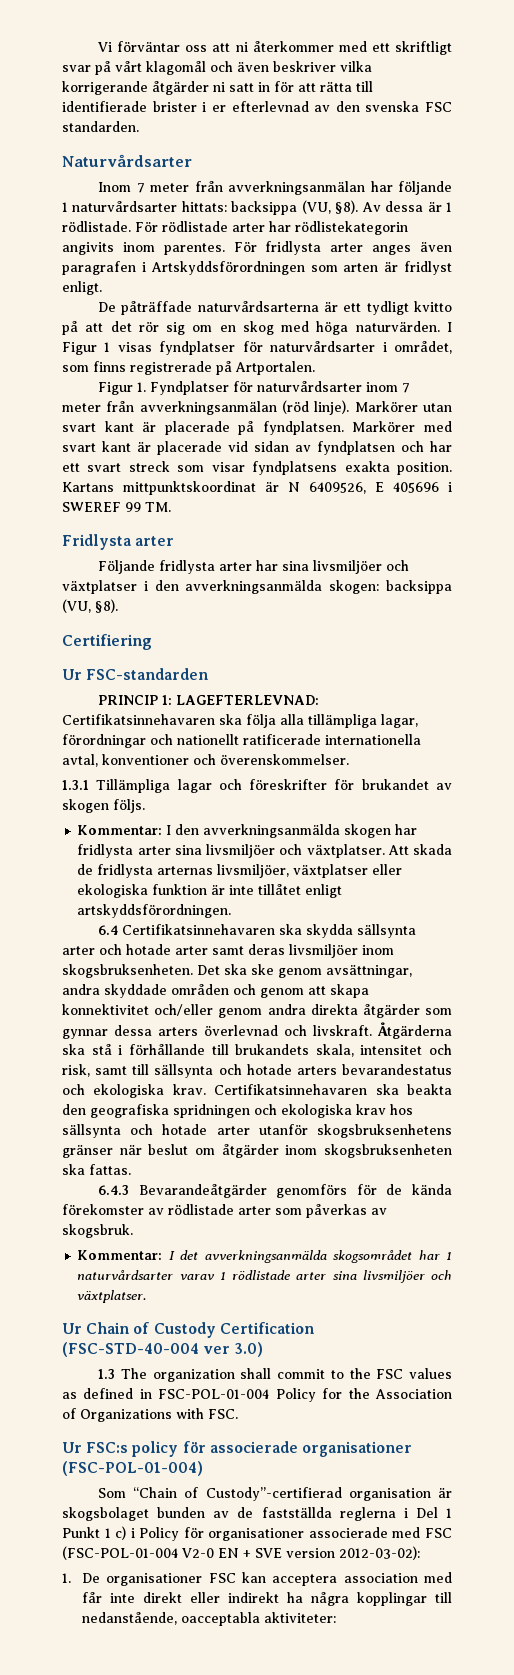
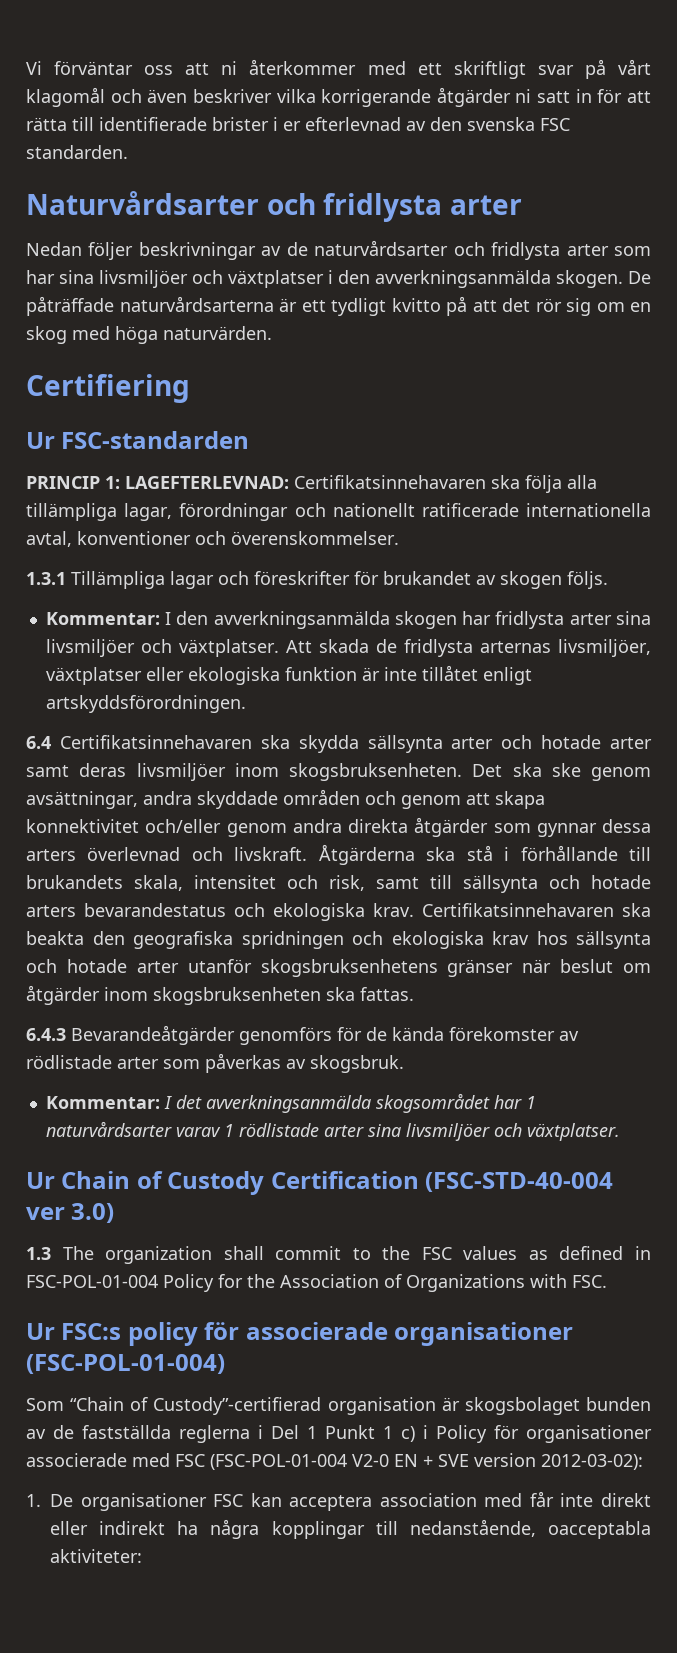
[98,181,452,195] [62,200,453,215] [62,221,408,235] [62,241,452,255] [62,261,452,275] [62,281,102,295] // Inom 7 meter från avverkningsanmälan har följande 1 naturvårdsarter hittats: backsippa (VU, §8). Av dessa är 1 rödlistade. För rödlistade arter har rödlistekategorin angivits inom parentes. För fridlysta arter anges även paragrafen i Artskyddsförordningen som arten är fridlyst enligt. // -> [266,193,522,222] [26,240,651,260] [26,270,623,288] och fridlysta arter // Nedan följer beskrivningar av de naturvårdsarter och fridlysta arter som har sina livsmiljöer och växtplatser i den avverkningsanmälda skogen.
[447,322,452,332] [62,341,452,355] [62,361,315,375] [98,381,411,395] [62,400,452,415] [62,421,452,435] [62,441,452,455] [62,461,452,475] [62,481,452,495] [62,502,171,512] [62,534,175,550] [98,560,410,574] [62,580,452,594] [62,599,118,613] I Figur 1 visas fyndplatser för naturvårdsarter i området, som finns registrerade på Artportalen. // Figur 1. Fyndplatser för naturvårdsarter inom 7 meter från avverkningsanmälan (röd linje). Markörer utan svart kant är placerade på fyndplatsen. Markörer med svart kant är placerade vid sidan av fyndplatsen och har ett svart streck som visar fyndplatsens exakta position. Kartans mittpunktskoordinat är N 6409526, E 405696 i SWEREF 99 TM. // Fridlysta arter // Följande fridlysta arter har sina livsmiljöer och växtplatser i den avverkningsanmälda skogen: backsippa (VU, §8). -> (272, 333) none

